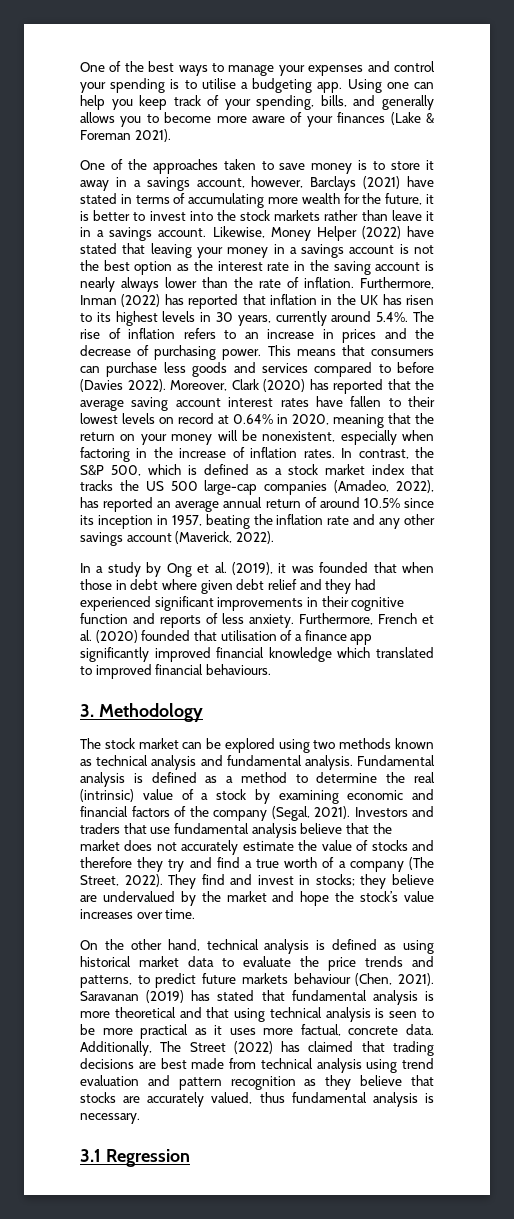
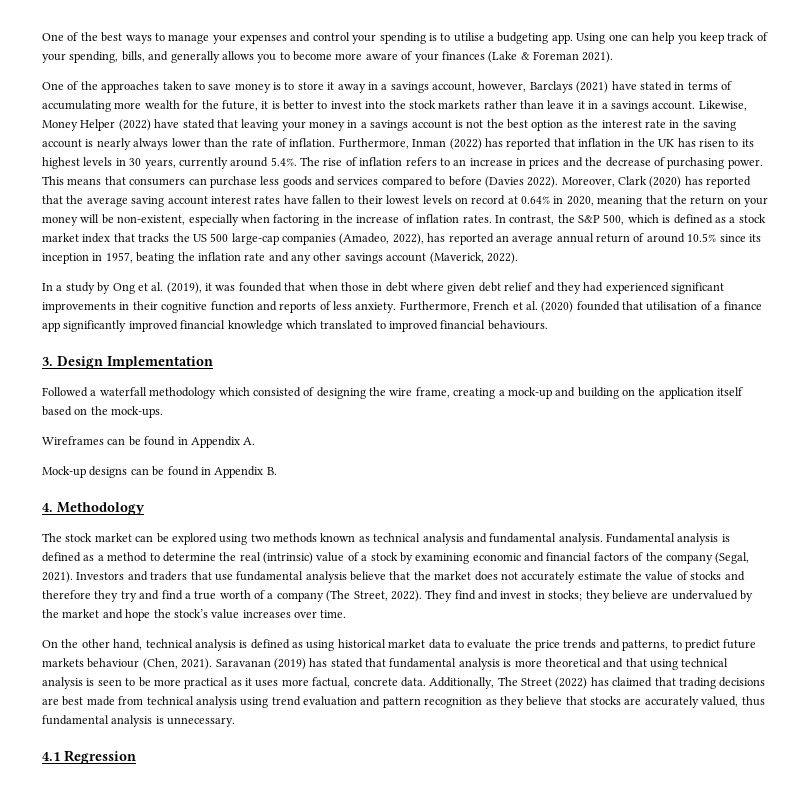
[262,431,336,442] nonexistent, -> [117,215,186,225] non-existent,
(94, 710) none -> [57,356,213,369] [42,387,744,399] [42,406,164,418] [42,436,256,448] [42,466,277,478] [42,503,53,512] Design Implementation // Followed a waterfall methodology which consisted of designing the wire frame, creating a mock-up and building on the application itself based on the mock-ups. // Wireframes can be found in Appendix A. // Mock-up designs can be found in Appendix B. // 4.
[80,1113,140,1124] [80,1149,101,1162] necessary. // 3.1 -> [167,717,236,727] [42,752,60,761] unnecessary. // 4.1

